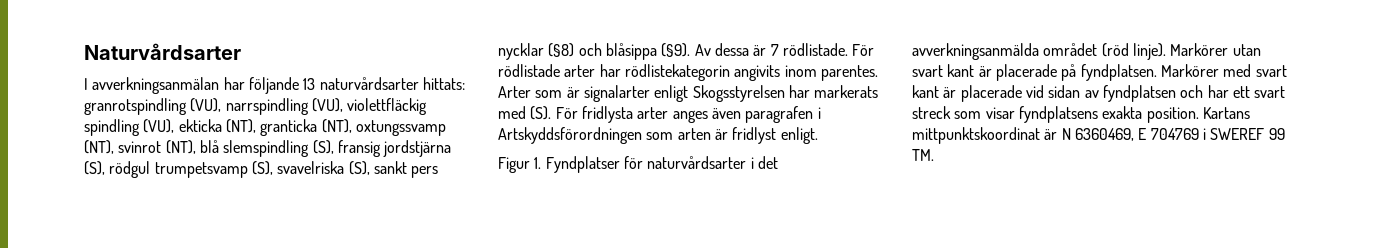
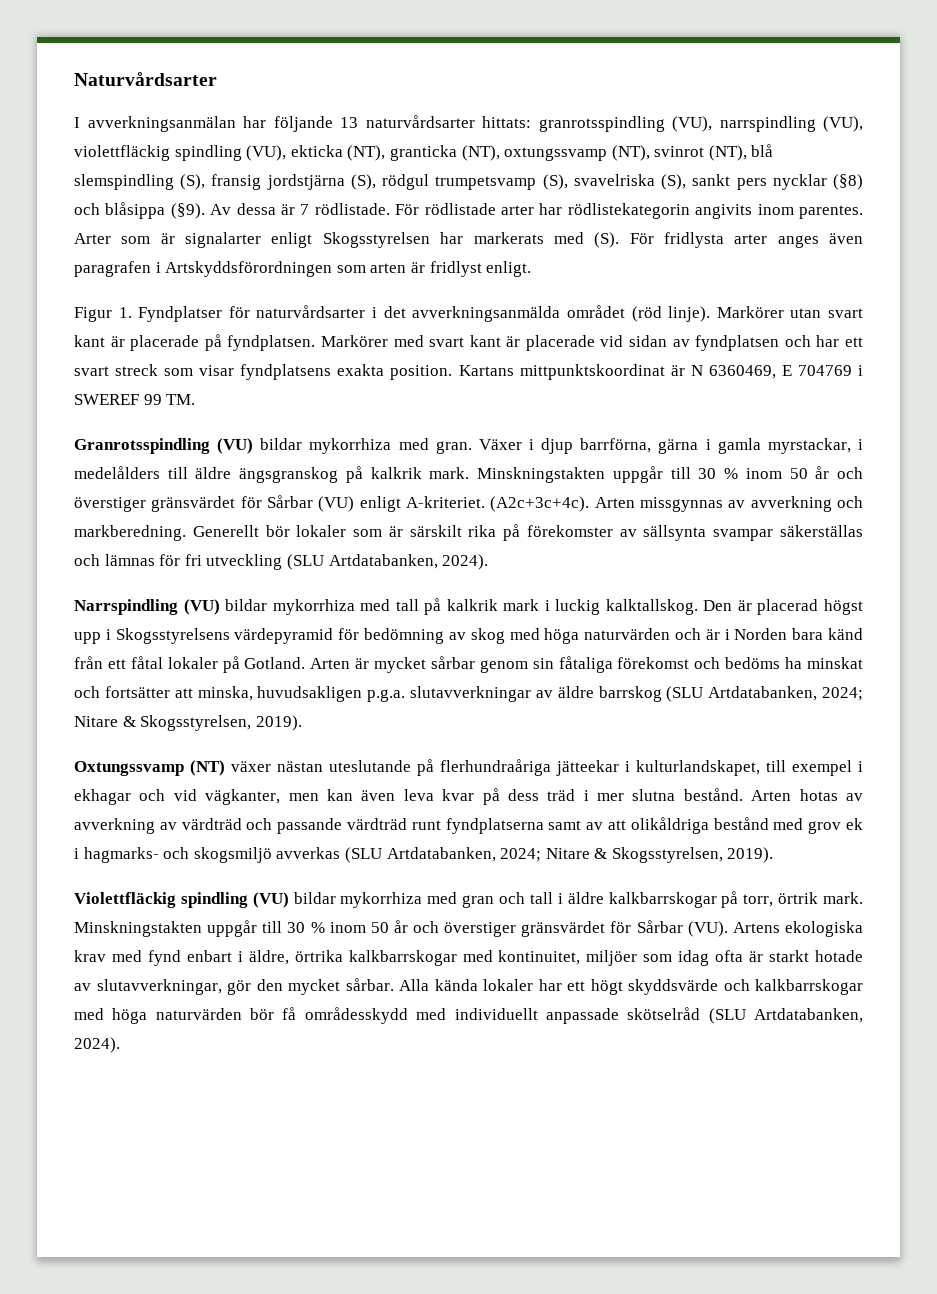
[84,98,187,115] granrotspindling -> [538,116,665,132] granrotsspindling
(934, 155) none -> [74,438,863,454] [74,466,864,483] [74,495,864,512] [74,524,863,541] [74,554,489,570] [74,598,863,615] [74,628,863,644] [74,656,863,673] [74,686,864,702] [74,715,302,731] [74,759,863,776] [74,788,864,805] [74,817,863,834] [74,847,774,863] [74,891,864,908] [74,920,863,937] [74,950,863,966] [74,978,863,995] [74,1007,864,1024] [74,1037,120,1053] // Granrotsspindling (VU) bildar mykorrhiza med gran. Växer i djup barrförna, gärna i gamla myrstackar, i medelålders till äldre ängsgranskog på kalkrik mark. Minskningstakten uppgår till 30 % inom 50 år och överstiger gränsvärdet för Sårbar (VU) enligt A-kriteriet. (A2c+3c+4c). Arten missgynnas av avverkning och markberedning. Generellt bör lokaler som är särskilt rika på förekomster av sällsynta svampar säkerställas och lämnas för fri utveckling (SLU Artdatabanken, 2024). // Narrspindling (VU) bildar mykorrhiza med tall på kalkrik mark i luckig kalktallskog. Den är placerad högst upp i Skogsstyrelsens värdepyramid för bedömning av skog med höga naturvärden och är i Norden bara känd från ett fåtal lokaler på Gotland. Arten är mycket sårbar genom sin fåtaliga förekomst och bedöms ha minskat och fortsätter att minska, huvudsakligen p.g.a. slutavverkningar av äldre barrskog (SLU Artdatabanken, 2024; Nitare & Skogsstyrelsen, 2019). // Oxtungssvamp (NT) växer nästan uteslutande på flerhundraåriga jätteekar i kulturlandskapet, till exempel i ekhagar och vid vägkanter, men kan även leva kvar på dess träd i mer slutna bestånd. Arten hotas av avverkning av värdträd och passande värdträd runt fyndplatserna samt av att olikåldriga bestånd med grov ek i hagmarks- och skogsmiljö avverkas (SLU Artdatabanken, 2024; Nitare & Skogsstyrelsen, 2019). // Violettfläckig spindling (VU) bildar mykorrhiza med gran och tall i äldre kalkbarrskogar på torr, örtrik mark. Minskningstakten uppgår till 30 % inom 50 år och överstiger gränsvärdet för Sårbar (VU). Artens ekologiska krav med fynd enbart i äldre, örtrika kalkbarrskogar med kontinuitet, miljöer som idag ofta är starkt hotade av slutavverkningar, gör den mycket sårbar. Alla kända lokaler har ett högt skyddsvärde och kalkbarrskogar med höga naturvärden bör få områdesskydd med individuellt anpassade skötselråd (SLU Artdatabanken, 2024).

